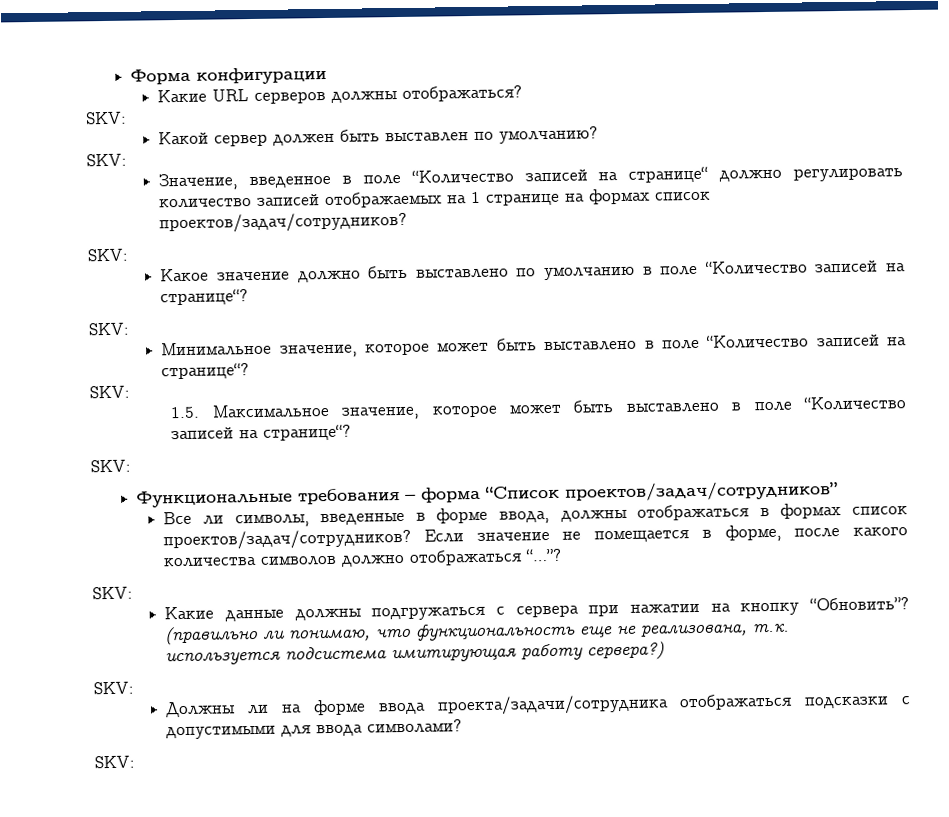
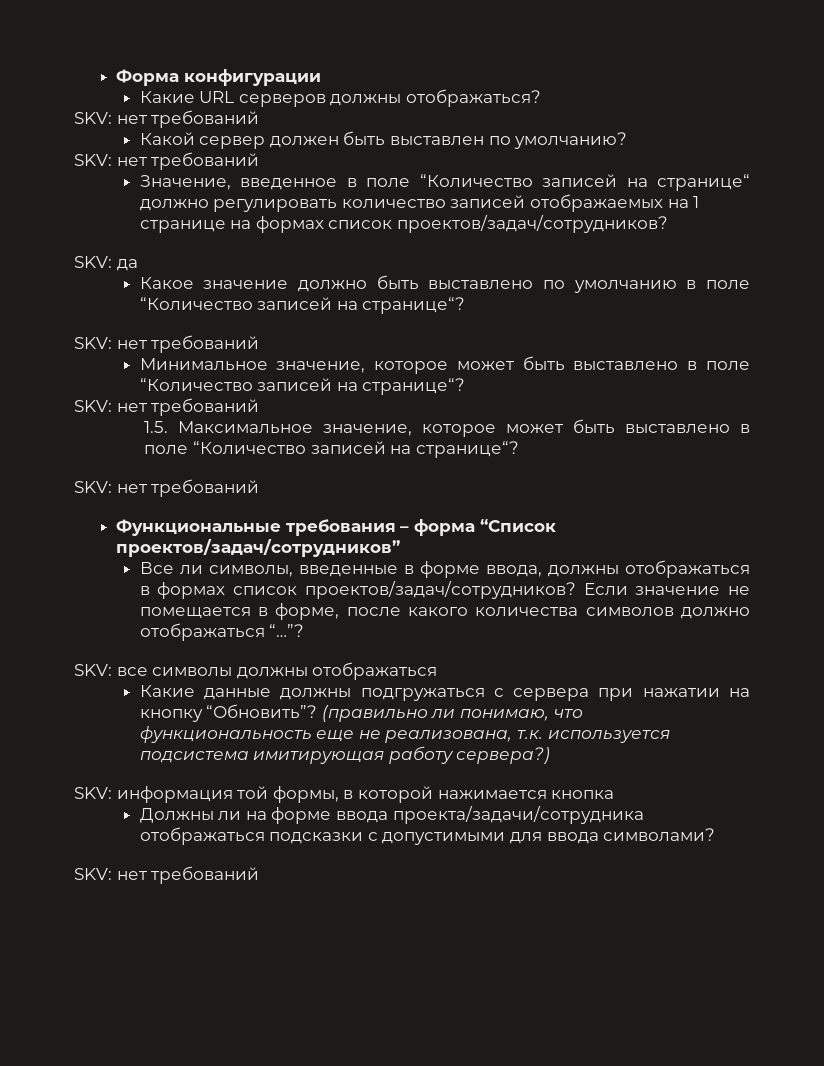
(127, 118) none -> [116,110,260,128] нет требований
(127, 160) none -> [116,152,260,170] нет требований
(128, 255) none -> [116,259,138,271] да
(129, 329) none -> [116,335,260,353] нет требований
(130, 392) none -> [116,398,260,416] нет требований
(131, 466) none -> [116,479,260,497] нет требований
(133, 593) none -> [116,662,438,680] все символы должны отображаться
(134, 688) none -> [116,786,615,803] информация той формы, в которой нажимается кнопка
(135, 762) none -> [116,866,260,884] нет требований

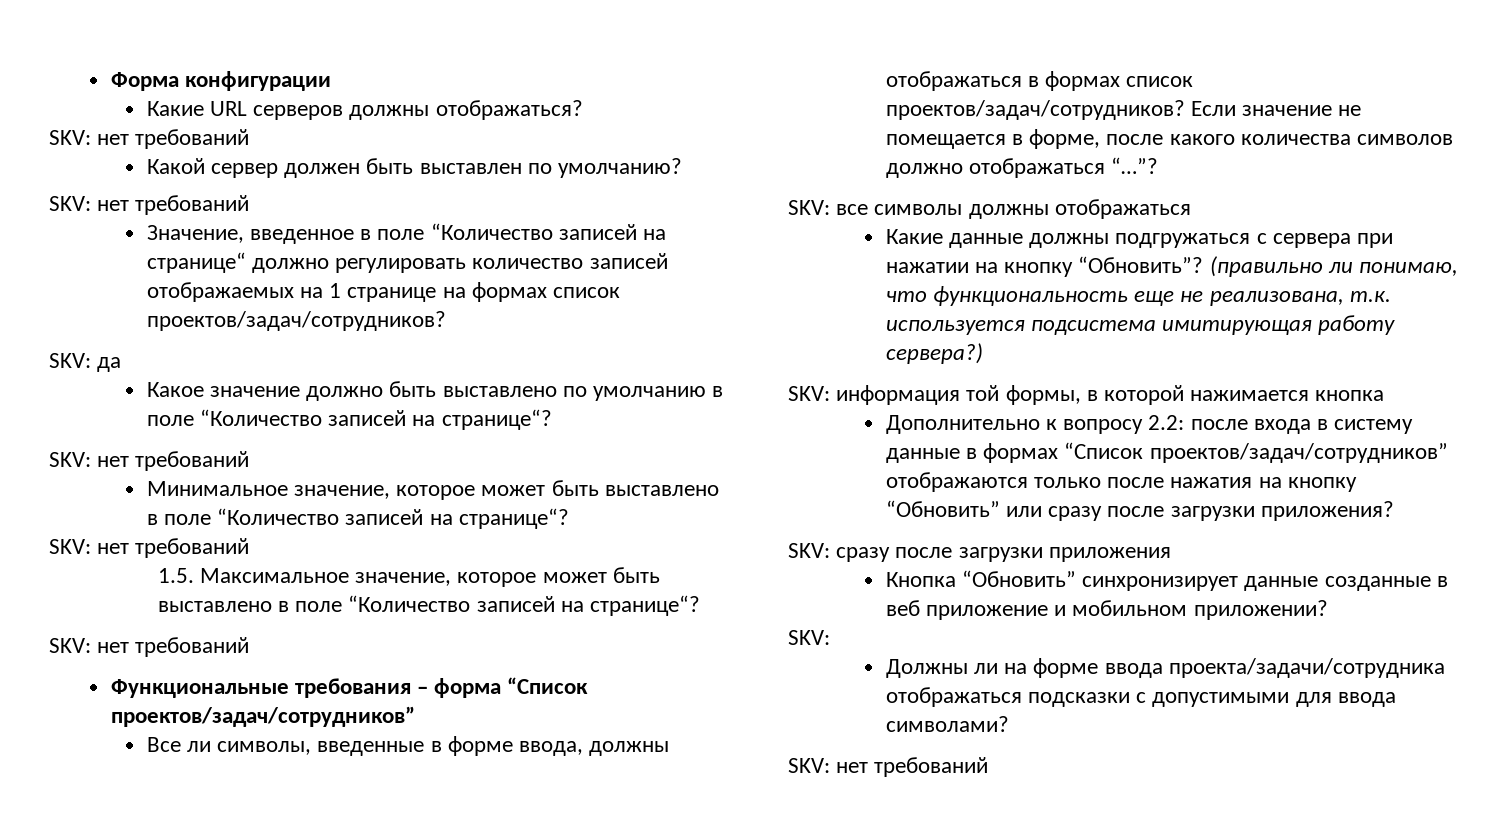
(615, 794) none -> [885,415,1414,434] [885,442,1448,463] [885,472,1357,492] [885,500,1394,521] [788,543,1171,562] [885,570,1448,591] [885,600,1328,620] [788,630,830,645] // Дополнительно к вопросу 2.2: после входа в систему данные в формах “Список проектов/задач/сотрудников” отображаются только после нажатия на кнопку “Обновить” или сразу после загрузки приложения? // SKV: сразу после загрузки приложения // Кнопка “Обновить” синхронизирует данные созданные в веб приложение и мобильном приложении? // SKV:

